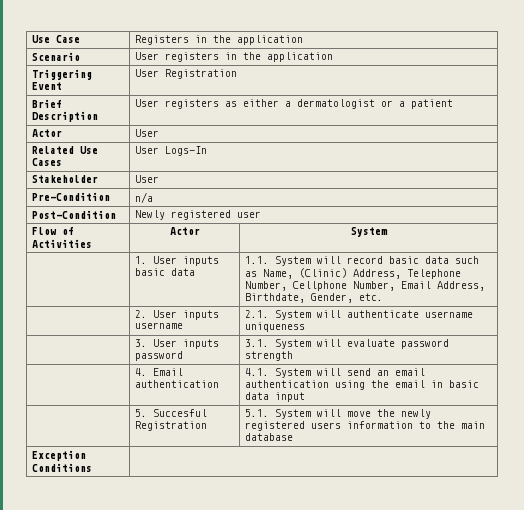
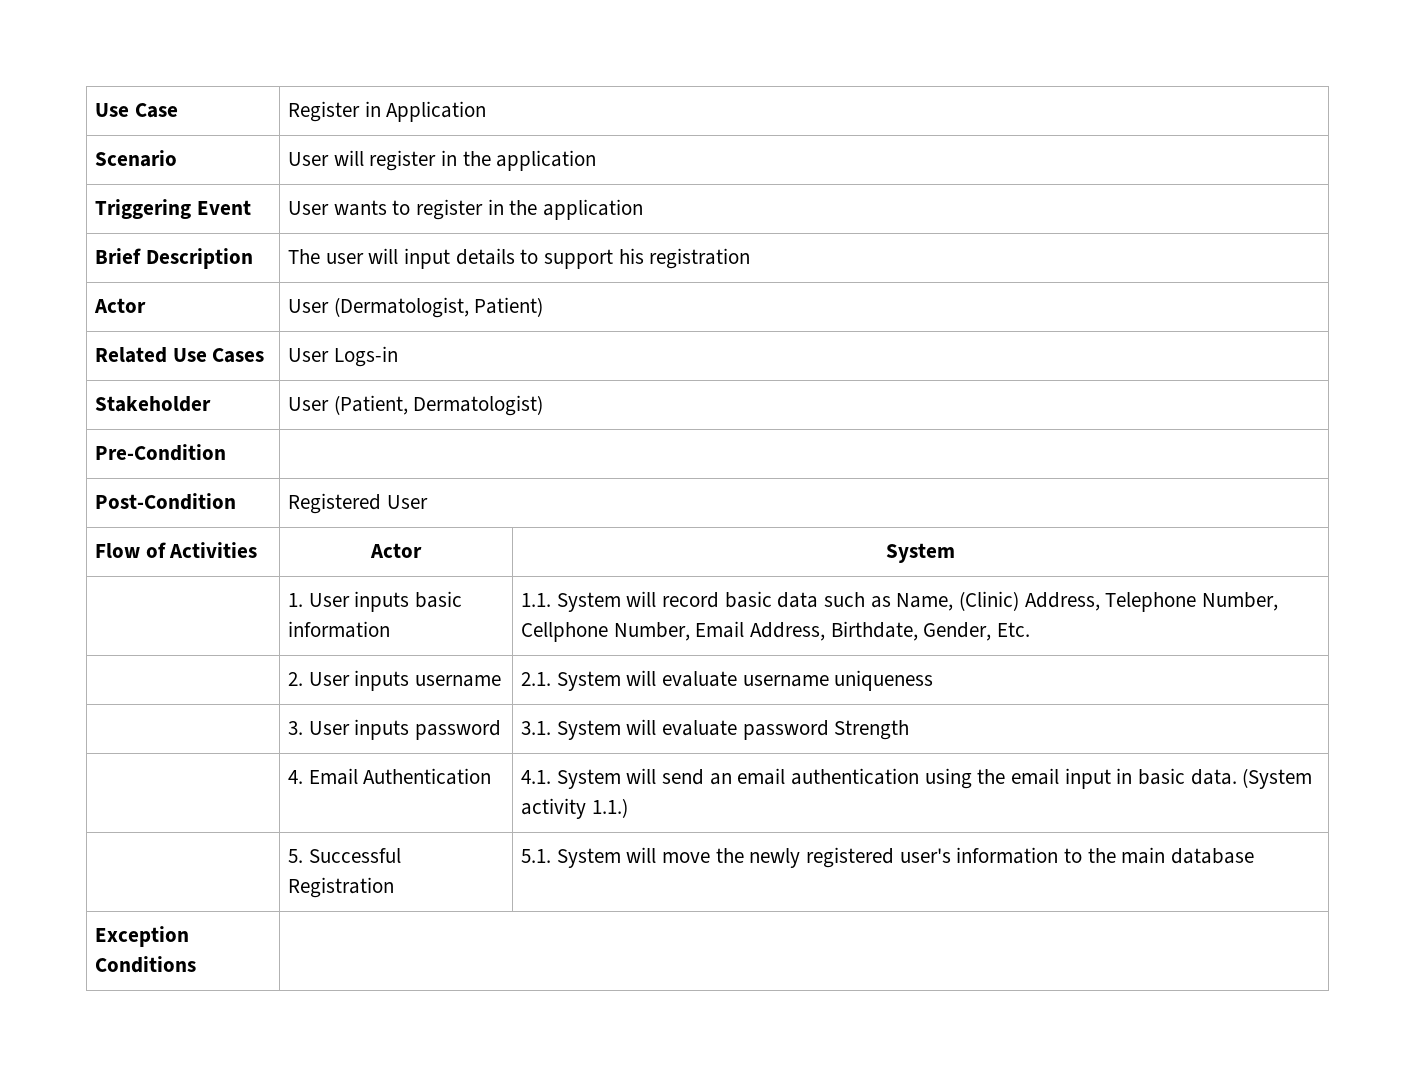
[134,35,303,45] Registers in the application -> [288,101,487,122] Register in Application
[164,52,219,62] registers -> [333,150,437,171] will register
[164,69,237,79] [31,99,62,108] [31,111,98,122] [134,99,453,109] Registration // Brief Description | User registers as either a dermatologist or a patient -> [333,199,644,220] [95,248,253,269] [288,248,751,269] wants to register in the application // Brief Description | The user will input details to support his registration
(159, 133) none -> [333,297,544,318] (Dermatologist, Patient)
[164,146,207,156] Logs-In -> [333,346,398,367] Logs-in
(159, 179) none -> [333,395,544,416] (Patient, Dermatologist)
[134,192,153,203] n/a -> (227, 452) none
[134,210,261,220] Newly registered user -> [288,493,428,514] Registered User
[170,268,195,276] data -> [288,621,391,638] information
[358,293,383,301] etc. -> [997,622,1031,637] Etc.
[346,310,419,318] authenticate -> [662,671,738,687] evaluate
[244,351,293,361] strength -> [834,720,910,740] Strength
[134,380,219,388] authentication -> [363,768,492,785] Authentication
(425, 384) none -> [1064,768,1111,789] input
[244,392,305,402] data input -> [1190,768,1313,789] [521,798,628,819] data. (System activity 1.1.)
[152,409,207,417] Succesful -> [308,848,401,863] Successful
[310,422,341,429] users -> [899,848,951,863] user's

